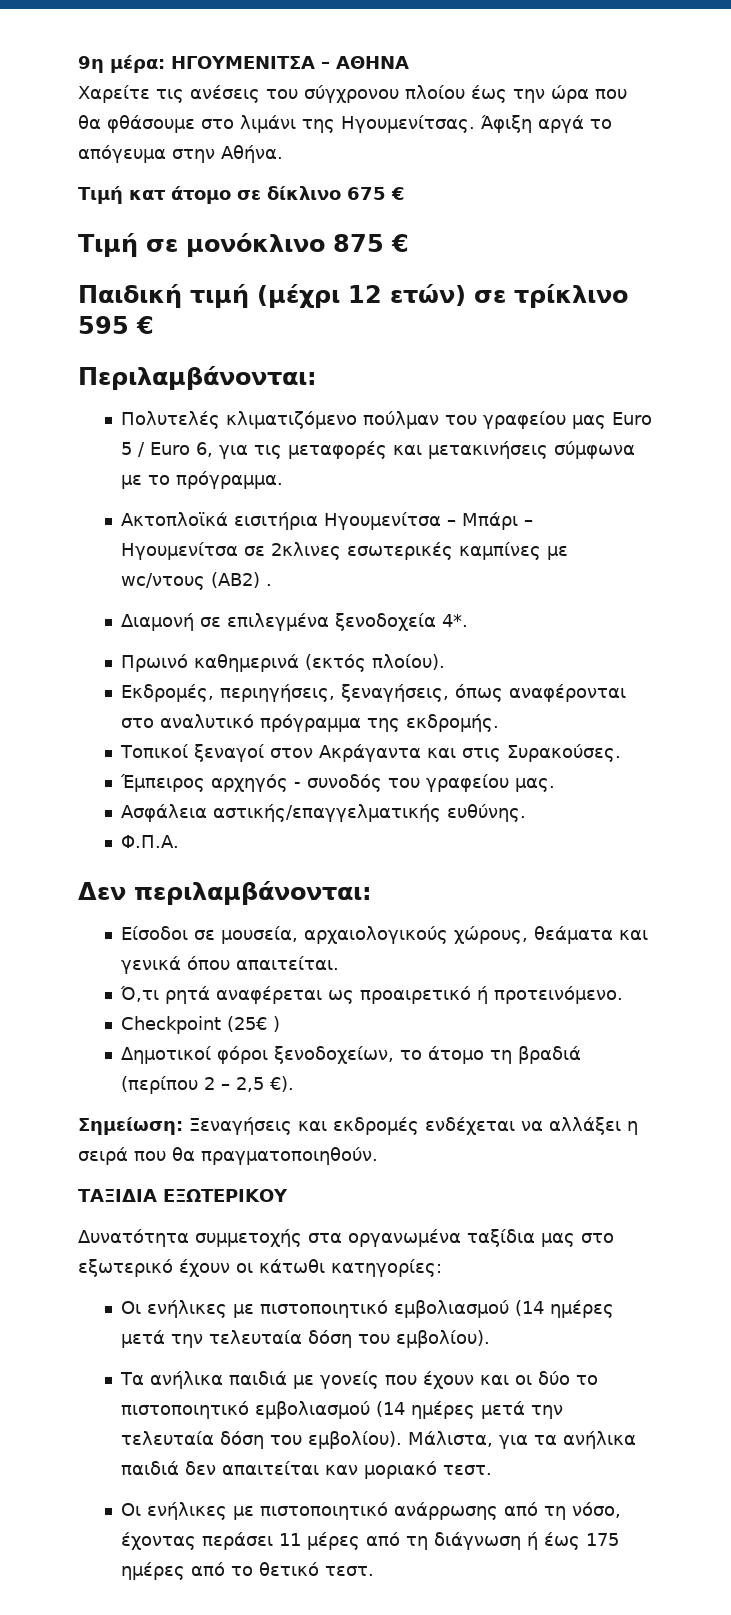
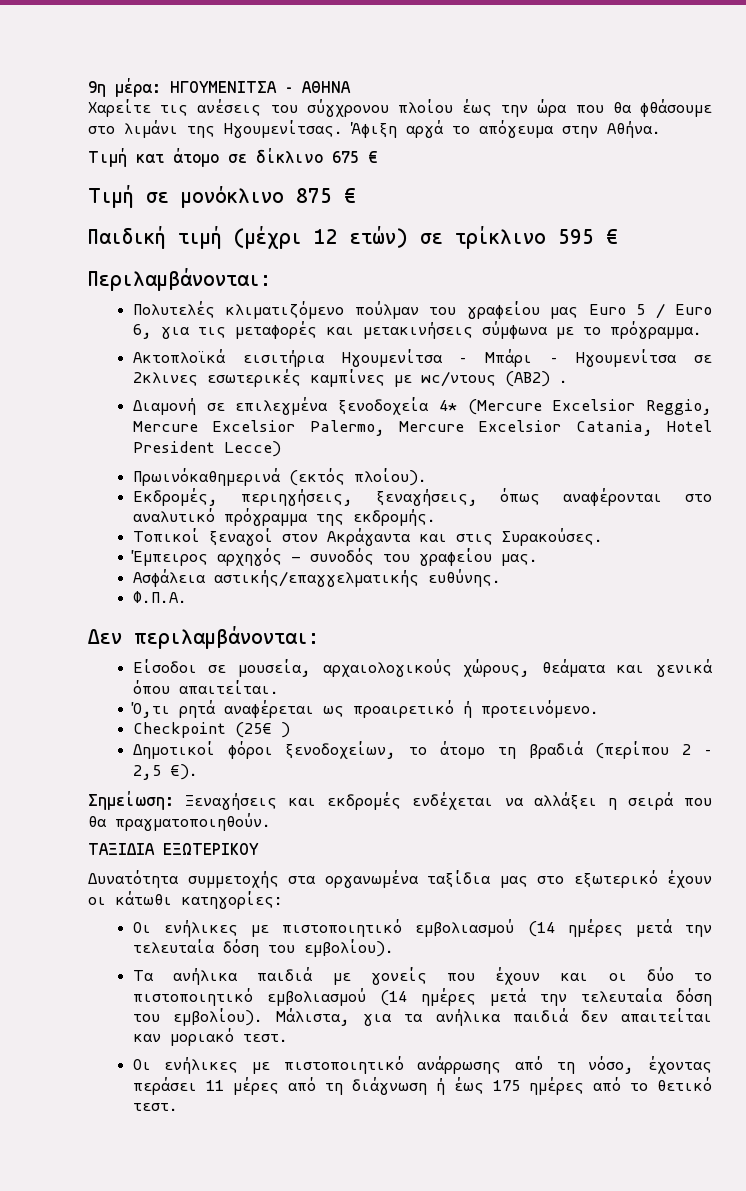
[441,614,468,627] [120,654,299,672] 4*. // Πρωινό καθημερινά -> [438,399,712,415] [132,420,712,436] [132,441,281,457] [132,468,281,486] 4* (Mercure Excelsior Reggio, Mercure Excelsior Palermo, Mercure Excelsior Catania, Hotel President Lecce) // Πρωινόκαθημερινά

